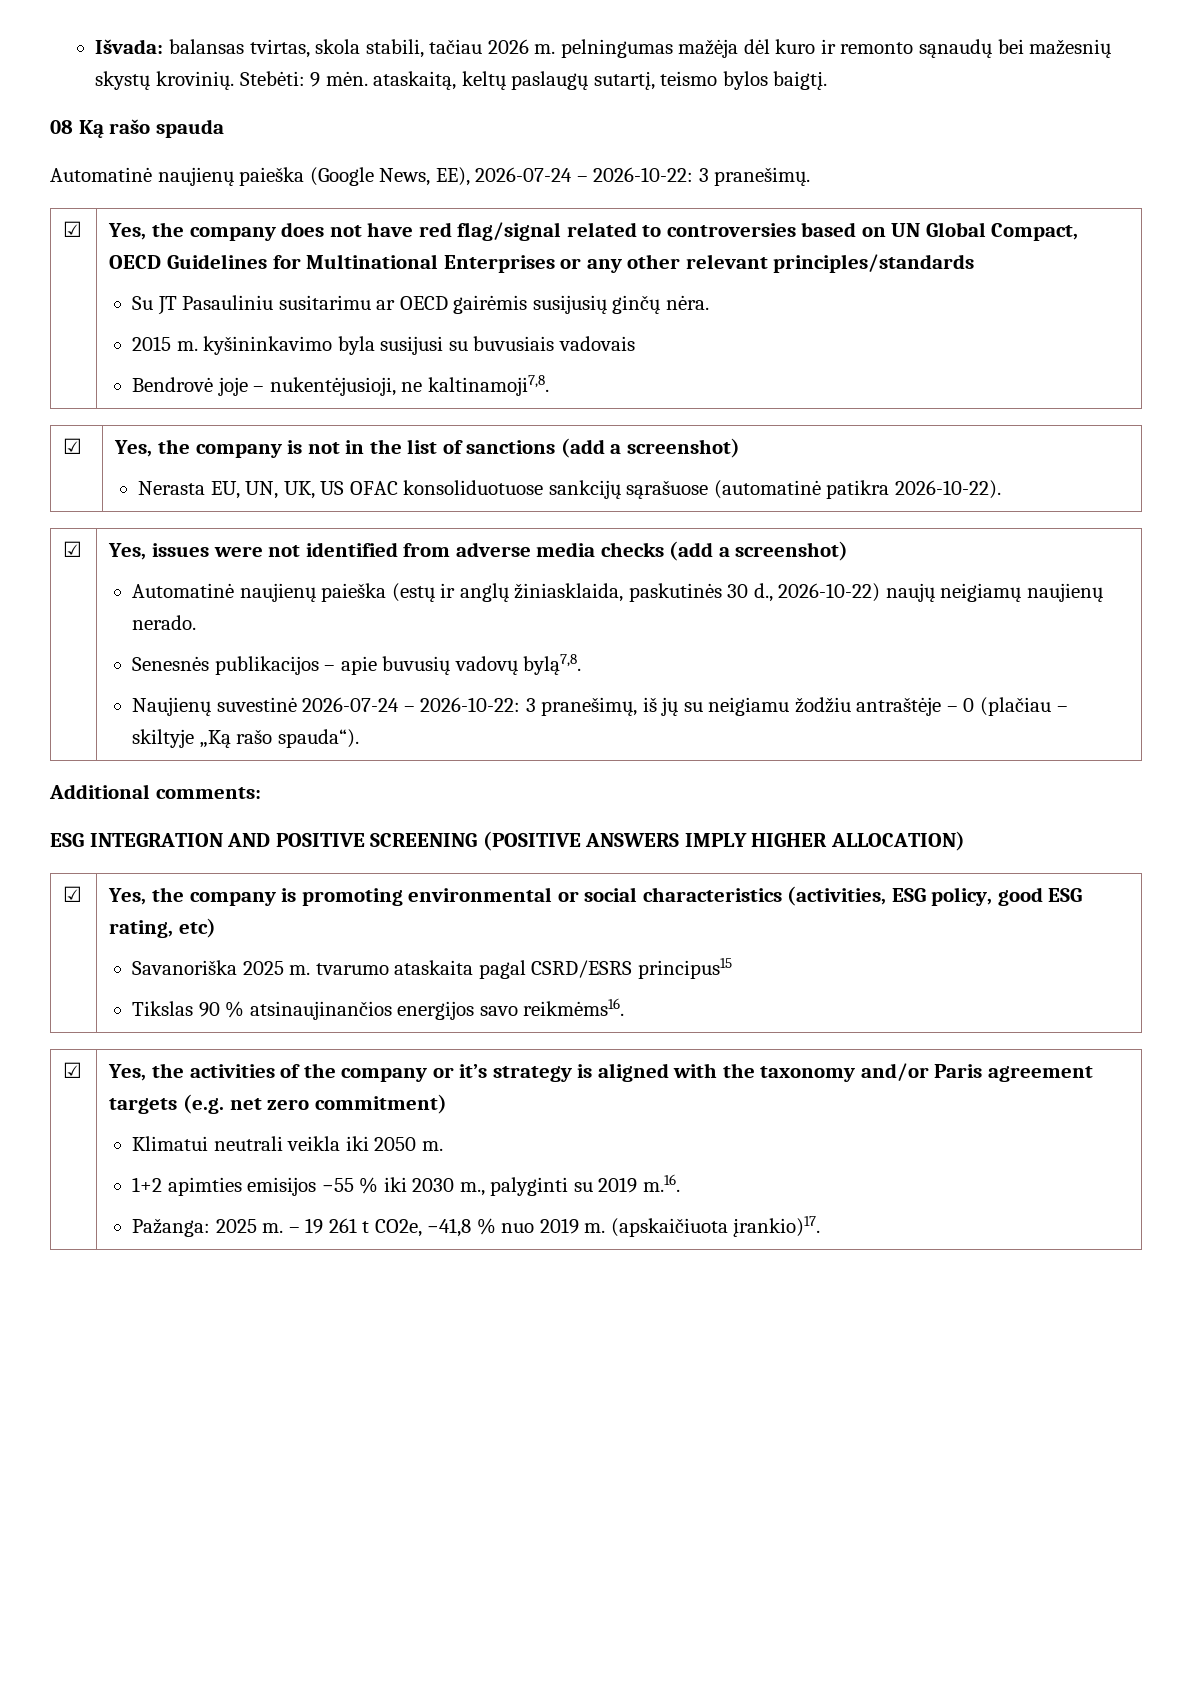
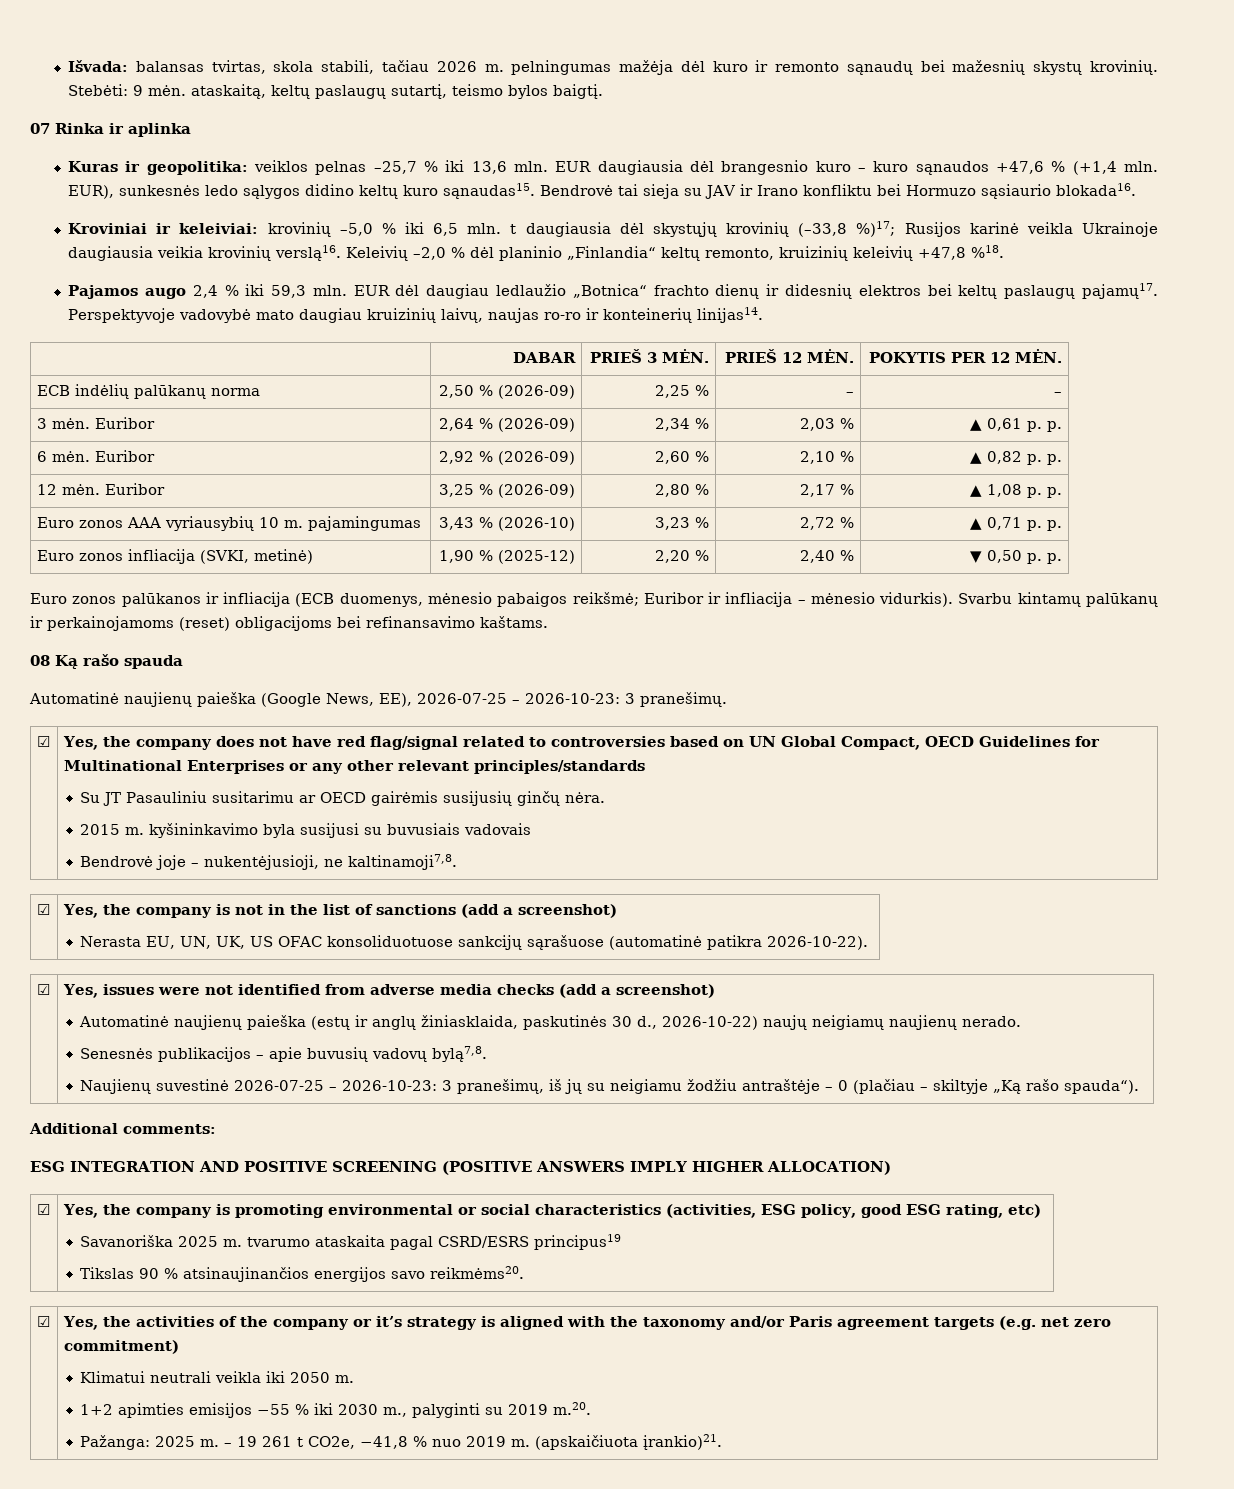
(828, 80) none -> [30,123,191,137] [68,160,1158,175] [68,183,1137,199] [68,221,1159,237] [68,245,1005,261] [68,283,1158,299] [68,307,764,323] [513,352,577,363] [590,349,710,363] [725,349,855,363] [869,349,1063,363] [36,384,260,399] [439,385,576,399] [655,385,710,398] [846,392,855,396] [1054,392,1063,396] [36,417,155,429] [439,418,576,432] [655,418,710,431] [800,418,855,431] [970,418,1063,432] [36,450,155,462] [439,451,576,465] [655,451,710,464] [800,451,855,464] [970,451,1063,465] [36,483,165,495] [439,484,576,498] [655,484,710,497] [800,484,855,497] [970,484,1063,498] [36,516,421,531] [439,517,576,531] [655,517,710,530] [800,517,855,530] [970,517,1063,531] [36,549,313,564] [439,550,576,564] [655,550,710,563] [800,550,855,563] [970,550,1063,564] [30,592,1159,607] [30,616,548,631] // 07 Rinka ir aplinka // Kuras ir geopolitika: veiklos pelnas –25,7 % iki 13,6 mln. EUR daugiausia dėl brangesnio kuro – kuro sąnaudos +47,6 % (+1,4 mln. EUR), sunkesnės ledo sąlygos didino keltų kuro sąnaudas15. Bendrovė tai sieja su JAV ir Irano konfliktu bei Hormuzo sąsiaurio blokada16. // Kroviniai ir keleiviai: krovinių –5,0 % iki 6,5 mln. t daugiausia dėl skystųjų krovinių (–33,8 %)17; Rusijos karinė veikla Ukrainoje daugiausia veikia krovinių verslą16. Keleivių –2,0 % dėl planinio „Finlandia“ keltų remonto, kruizinių keleivių +47,8 %18. // Pajamos augo 2,4 % iki 59,3 mln. EUR dėl daugiau ledlaužio „Botnica“ frachto dienų ir didesnių elektros bei keltų paslaugų pajamų17. Perspektyvoje vadovybė mato daugiau kruizinių laivų, naujas ro-ro ir konteinerių linijas14. // | DABAR | PRIEŠ 3 MĖN. | PRIEŠ 12 MĖN. | POKYTIS PER 12 MĖN. // ECB indėlių palūkanų norma | 2,50 % (2026-09) | 2,25 % | – | – // 3 mėn. Euribor | 2,64 % (2026-09) | 2,34 % | 2,03 % | ▲ 0,61 p. p. // 6 mėn. Euribor | 2,92 % (2026-09) | 2,60 % | 2,10 % | ▲ 0,82 p. p. // 12 mėn. Euribor | 3,25 % (2026-09) | 2,80 % | 2,17 % | ▲ 1,08 p. p. // Euro zonos AAA vyriausybių 10 m. pajamingumas | 3,43 % (2026-10) | 3,23 % | 2,72 % | ▲ 0,71 p. p. // Euro zonos infliacija (SVKI, metinė) | 1,90 % (2025-12) | 2,20 % | 2,40 % | ▼ 0,50 p. p. // Euro zonos palūkanos ir infliacija (ECB duomenys, mėnesio pabaigos reikšmė; Euribor ir infliacija – mėnesio vidurkis). Svarbu kintamų palūkanų ir perkainojamoms (reset) obligacijoms bei refinansavimo kaštams.
[475,167,694,182] 2026-07-24 – 2026-10-22: -> [417,693,620,704] 2026-07-25 – 2026-10-23:
[302,697,521,712] 2026-07-24 – 2026-10-22: -> [234,1080,438,1091] 2026-07-25 – 2026-10-23:
[637,958,732,979] principus15 -> [534,1234,622,1250] principus19
[523,998,625,1016] reikmėms16. -> [430,1266,525,1279] reikmėms20.
[642,1174,680,1192] m.16. -> [553,1402,592,1415] m.20.
[733,1216,821,1237] įrankio)17. -> [643,1434,723,1450] įrankio)21.

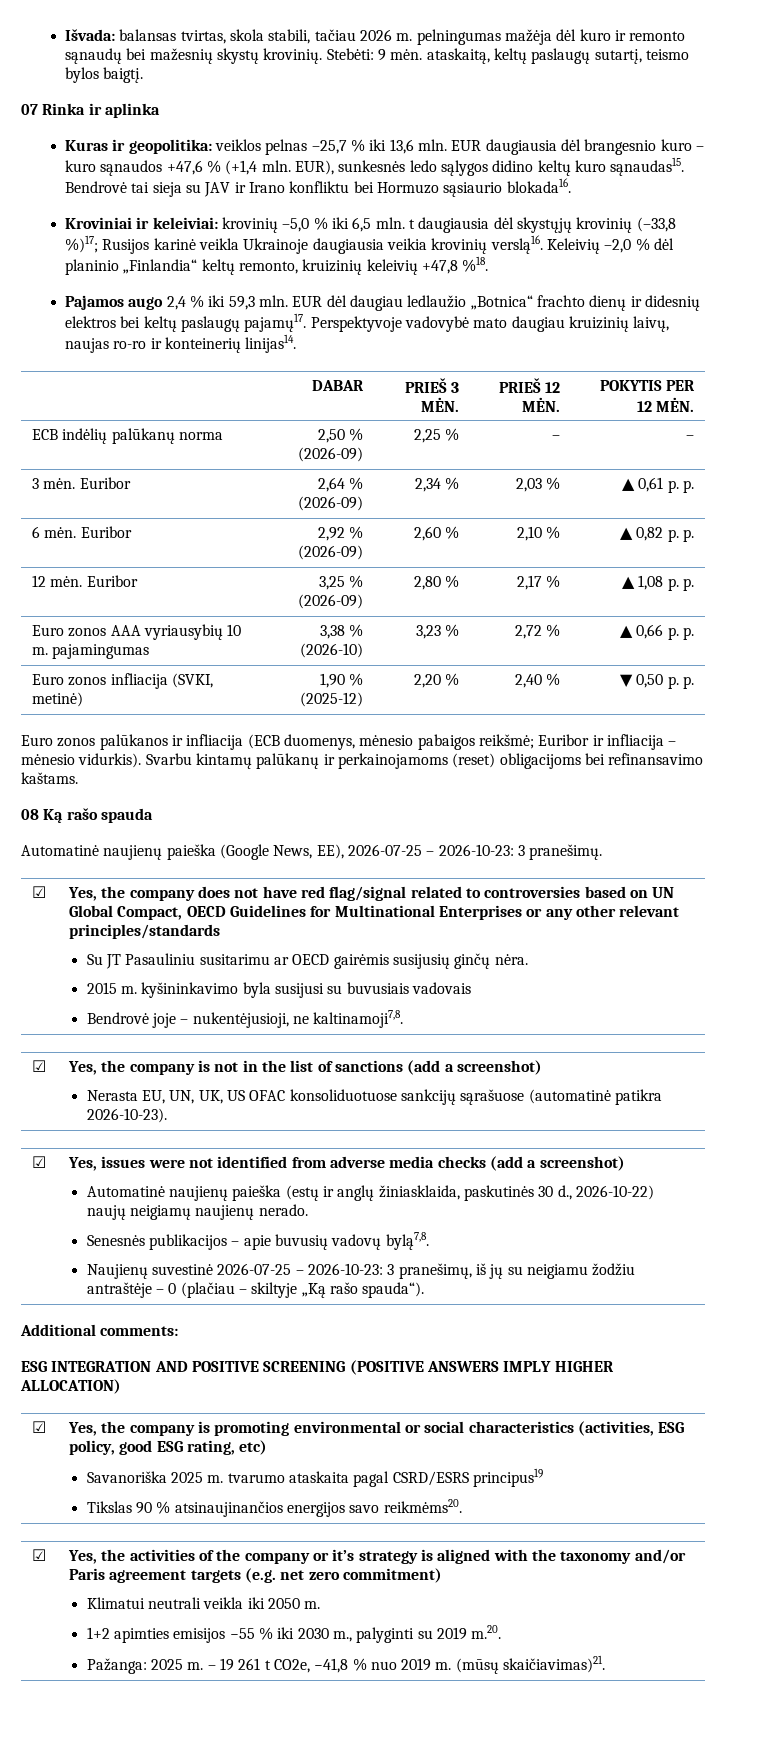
[439,517,475,530] 3,43 -> [319,625,345,639] 3,38
[987,517,1023,530] 0,71 -> [636,624,664,639] 0,66
[767,936,869,950] 2026-10-22). -> [86,1108,167,1123] 2026-10-23).
[535,1434,723,1450] (apskaičiuota įrankio)21. -> [455,1655,606,1674] (mūsų skaičiavimas)21.

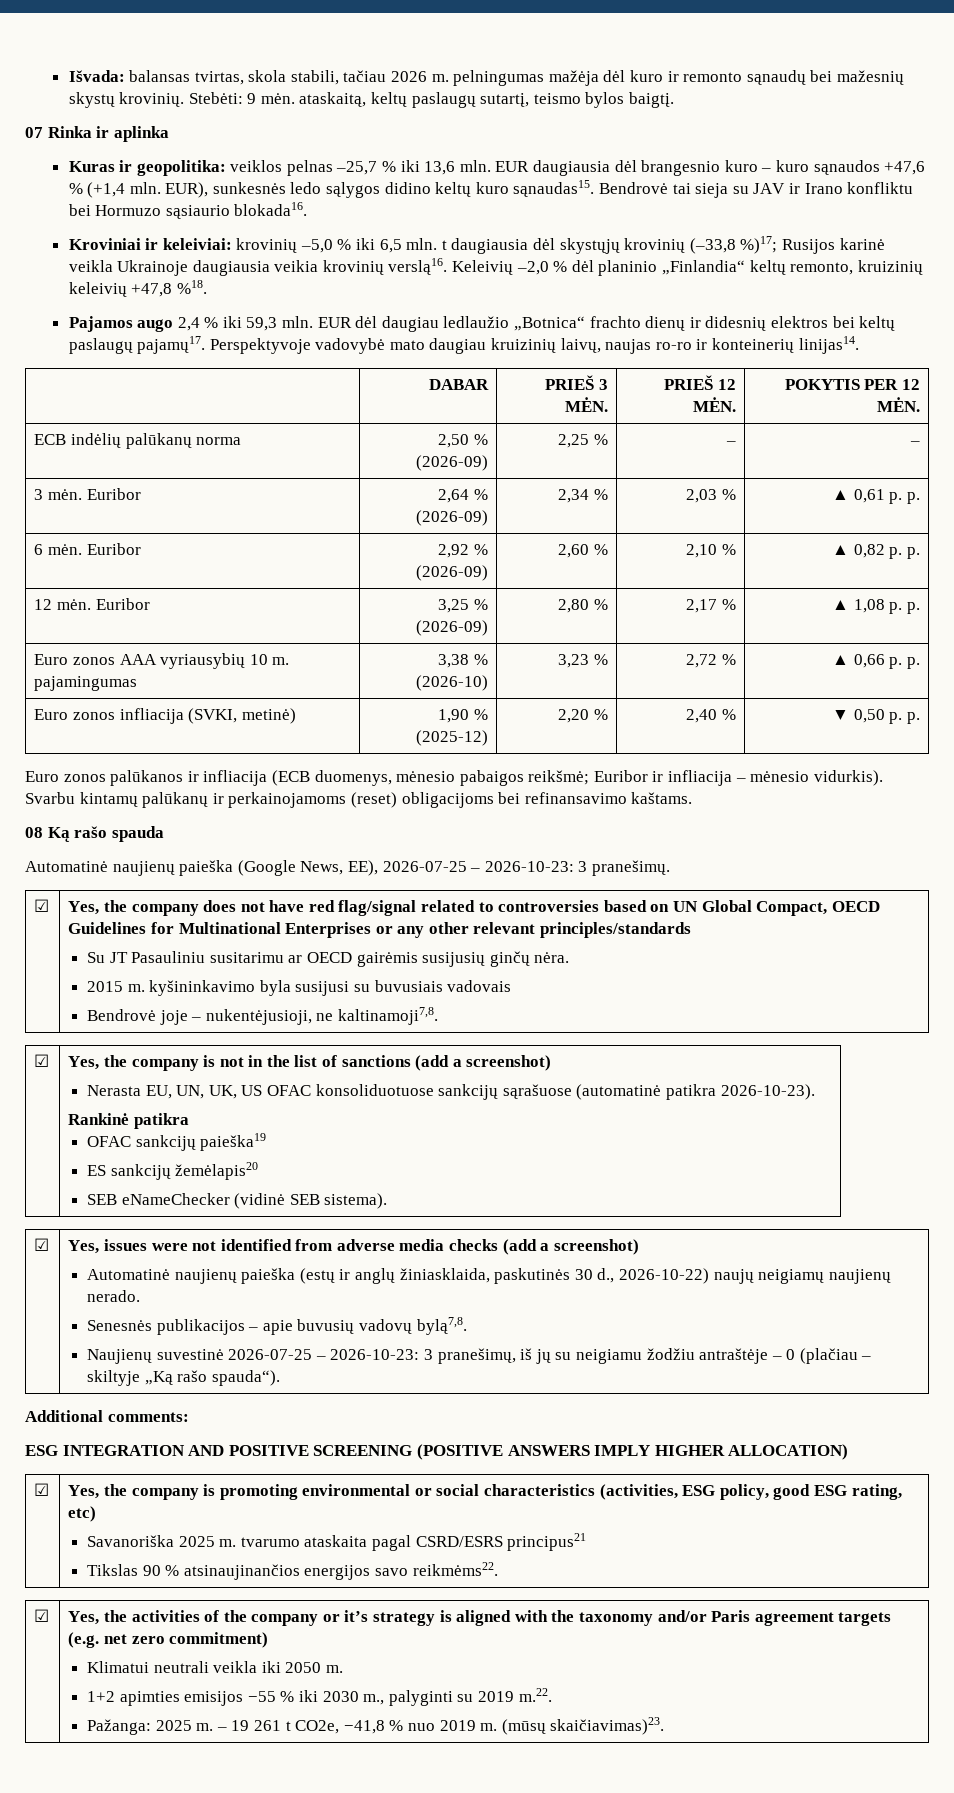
(167, 1115) none -> [68,1113,189,1129] [87,1133,267,1151] [87,1162,259,1180] [87,1193,388,1209] // Rankinė patikra // OFAC sankcijų paieška19 // ES sankcijų žemėlapis20 // SEB eNameChecker (vidinė SEB sistema).
[472,1468,543,1487] principus19 -> [507,1533,587,1551] principus21
[383,1499,462,1513] reikmėms20. -> [412,1562,498,1576] reikmėms22.
[471,1625,502,1639] m.20. -> [518,1688,552,1702] m.22.
[503,1655,606,1673] skaičiavimas)21. -> [550,1717,665,1735] skaičiavimas)23.

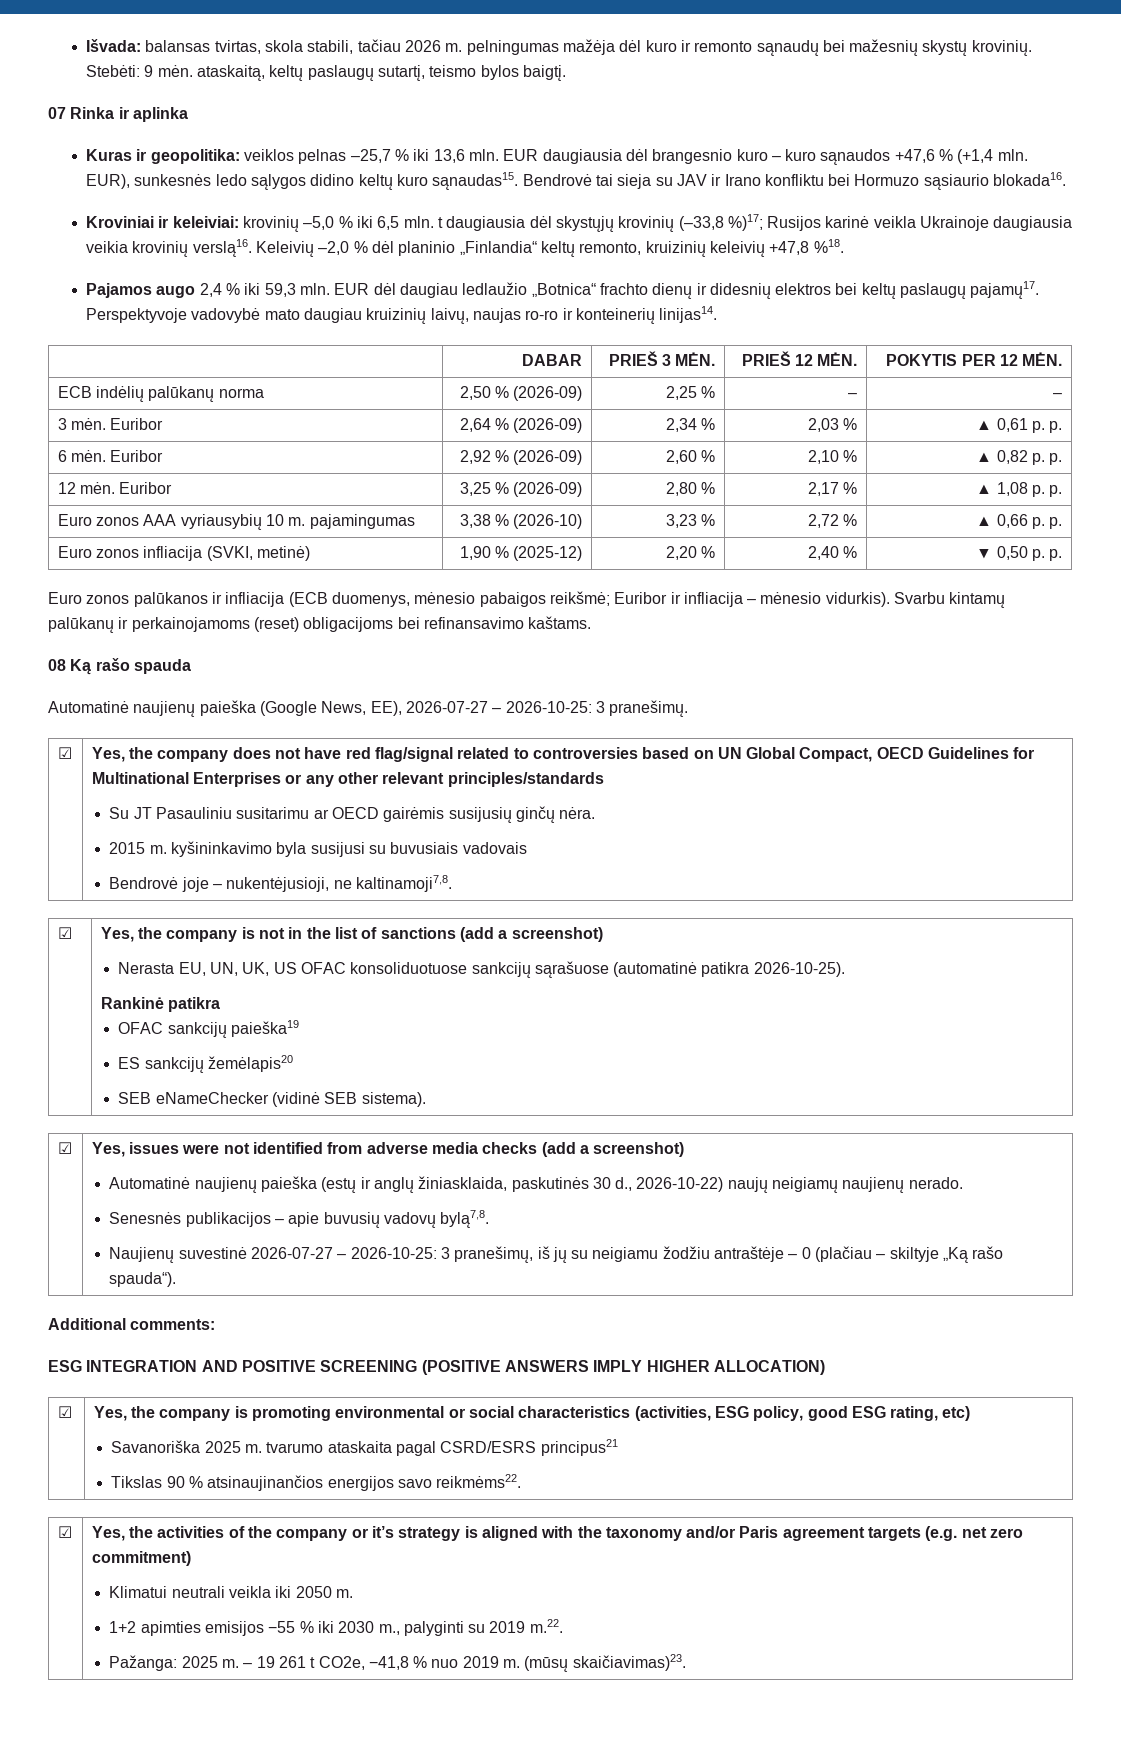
[382,861,574,872] 2026-07-25 – 2026-10-23: -> [405,701,592,713] 2026-07-27 – 2026-10-25:
[720,1084,815,1100] 2026-10-23). -> [753,962,845,977] 2026-10-25).
[228,1349,420,1360] 2026-07-25 – 2026-10-23: -> [250,1247,437,1259] 2026-07-27 – 2026-10-25:

